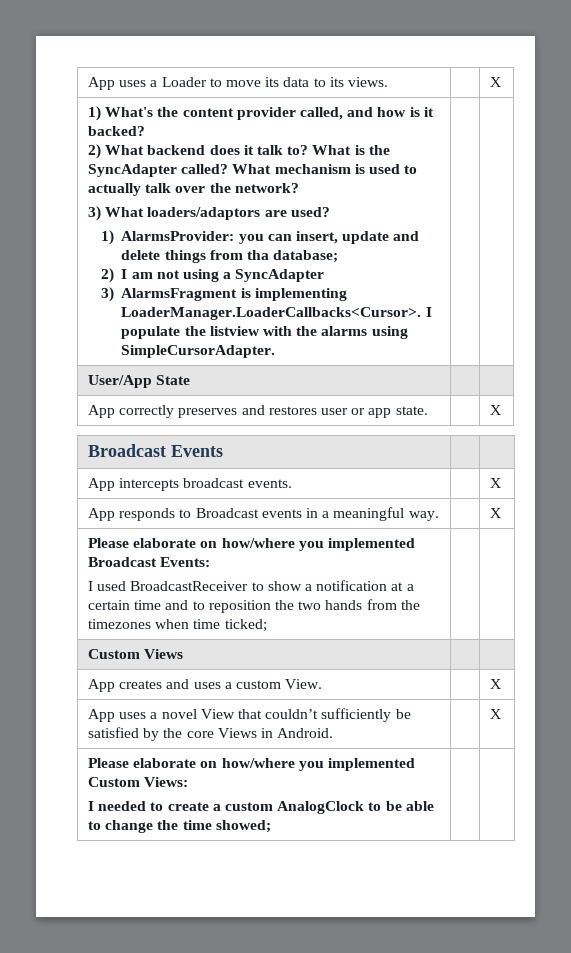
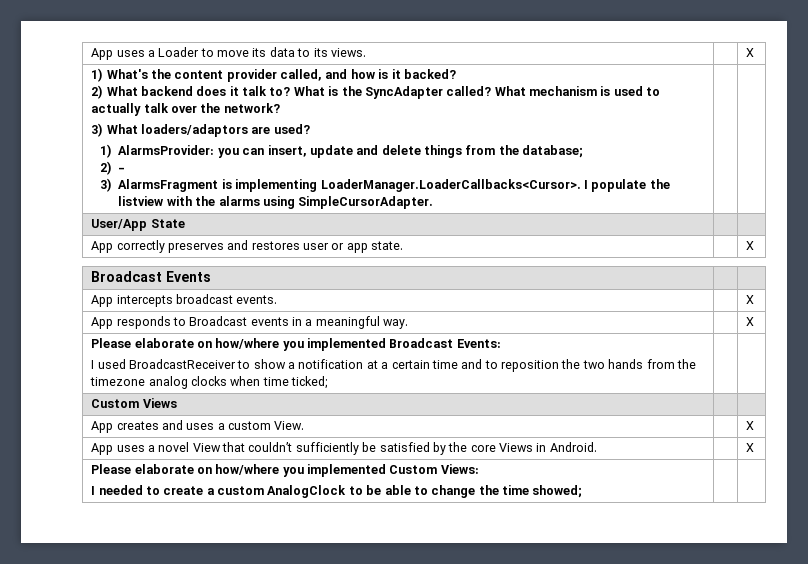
[247,250,270,260] tha -> [498,145,519,155] the
[121,269,325,282] I am not using a SyncAdapter -> [118,167,126,172] -
[88,619,152,629] timezones -> [90,376,227,389] timezone analog clocks

